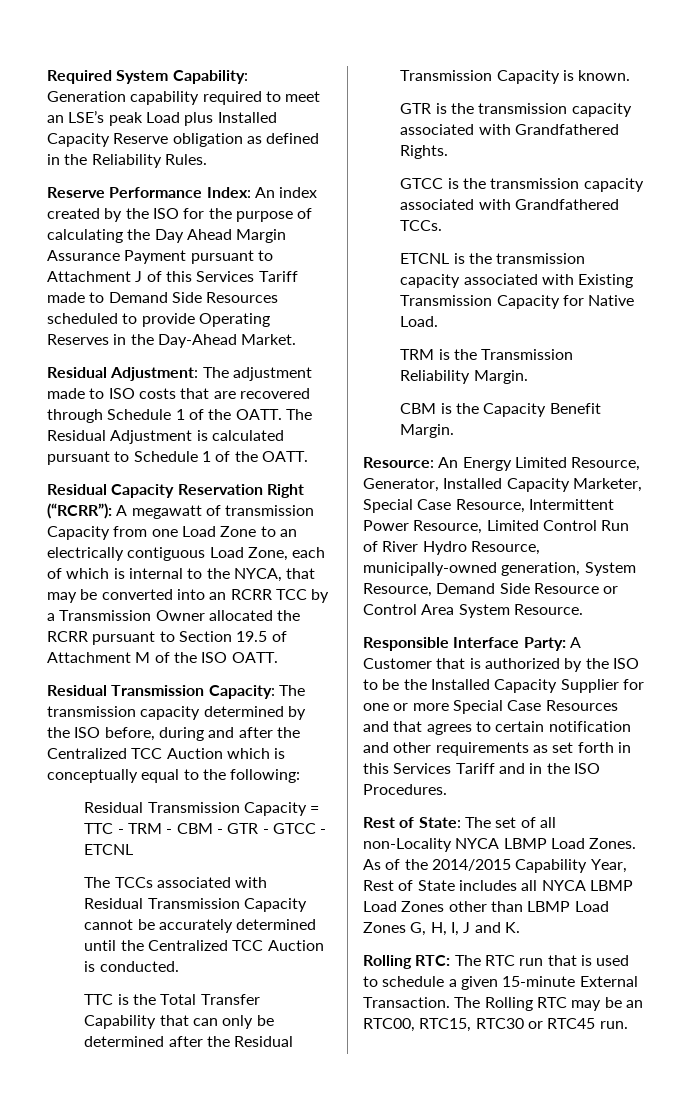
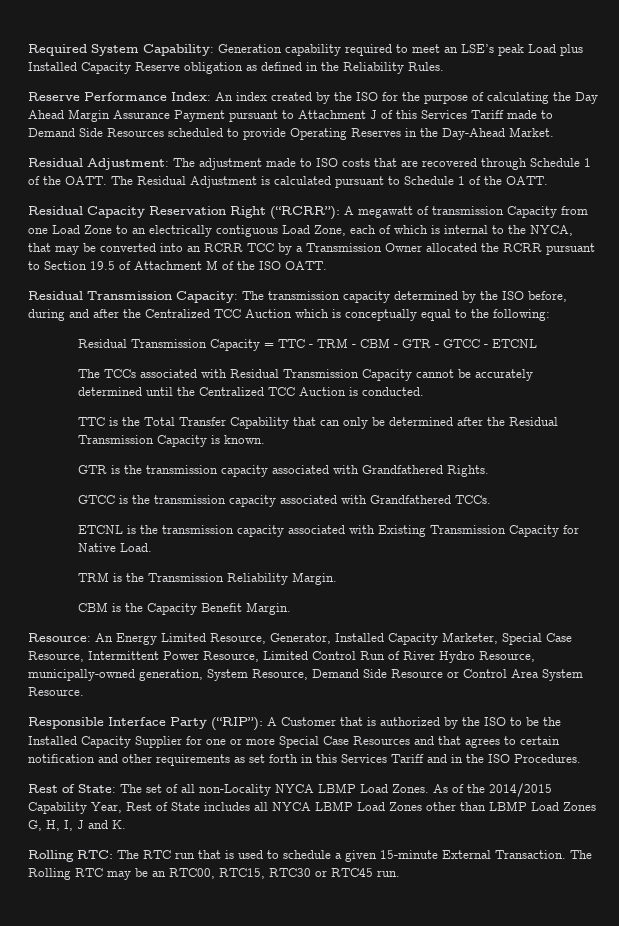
[523,637,566,651] Party: -> [170,717,263,731] Party (“RIP”):

